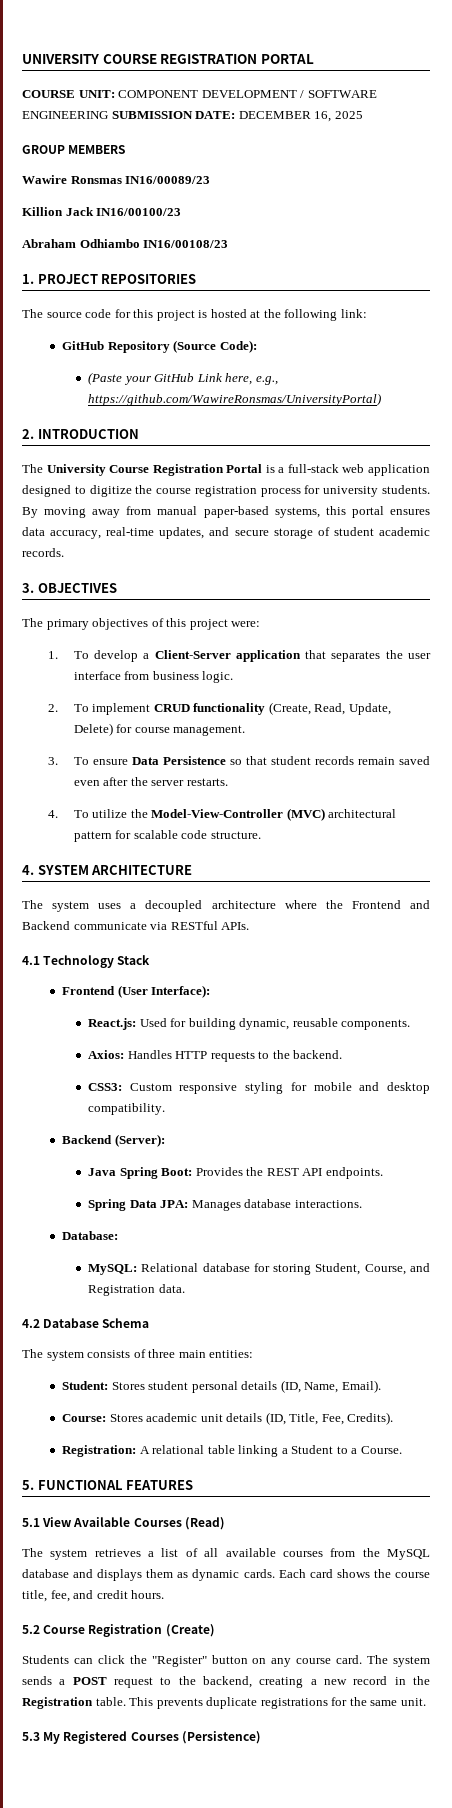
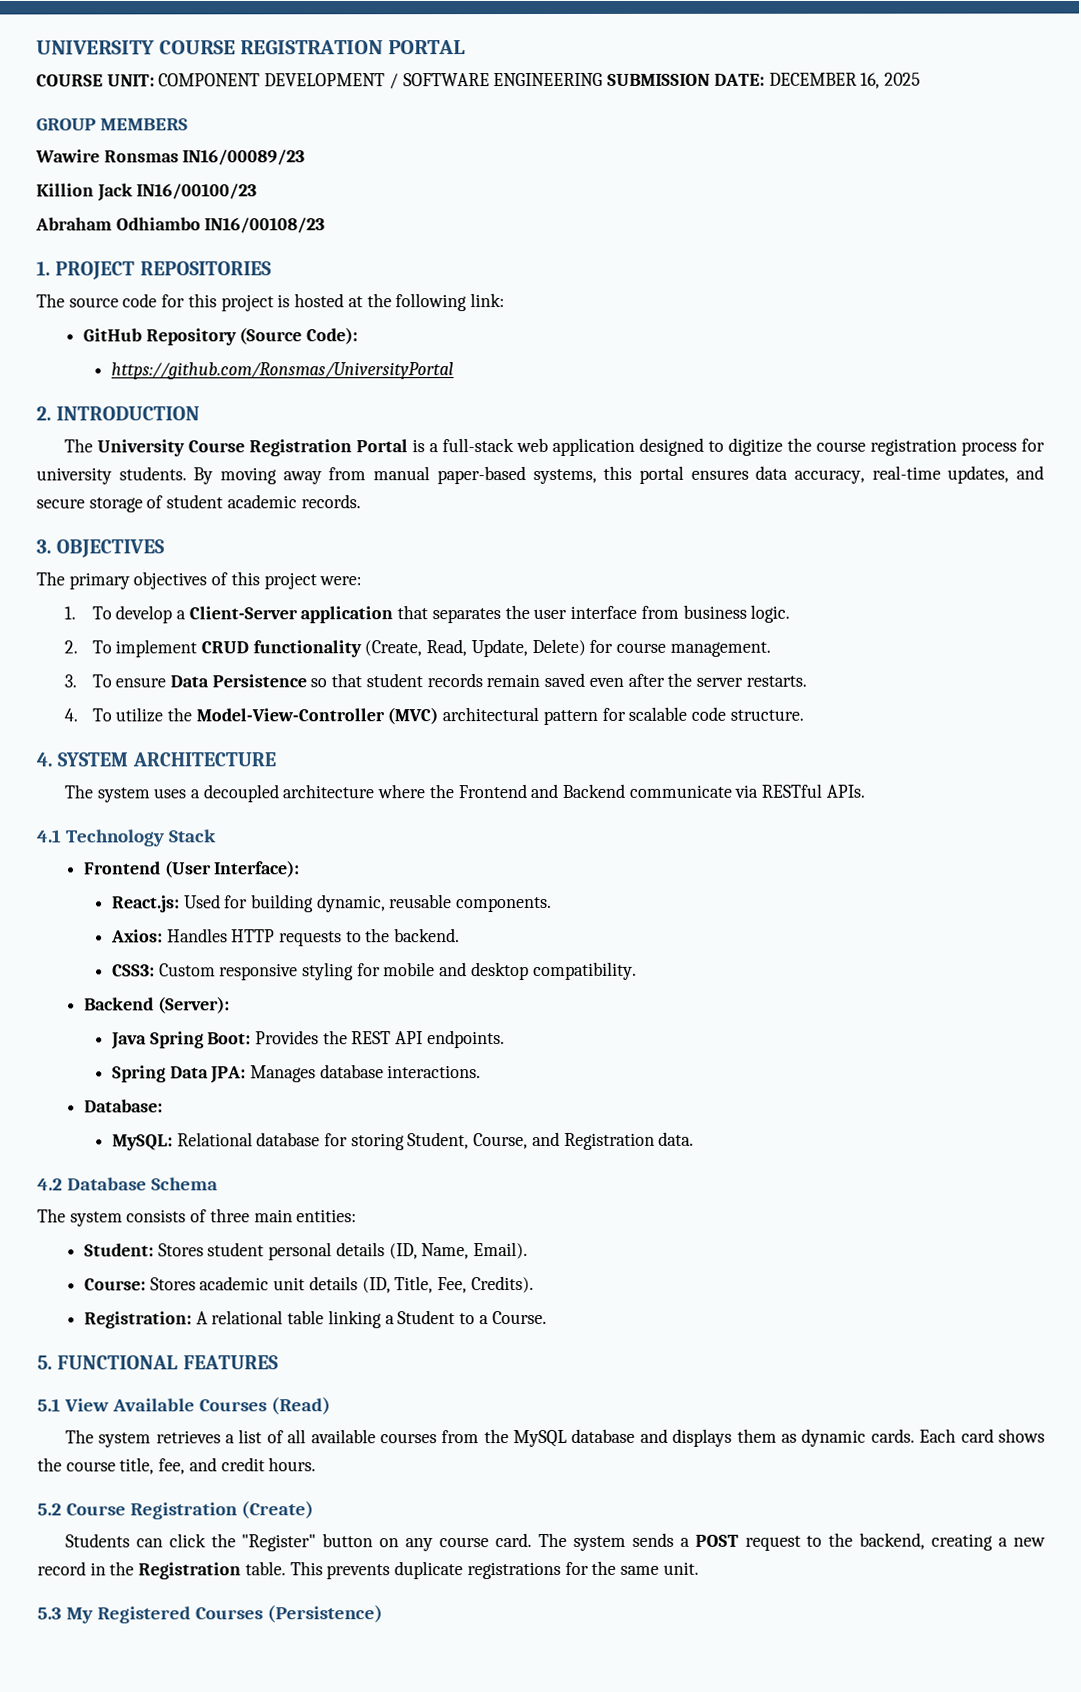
[88,372,278,385] [88,393,382,406] (Paste your GitHub Link here, e.g., https://github.com/WawireRonsmas/UniversityPortal) -> [110,362,454,380] https://github.com/Ronsmas/UniversityPortal

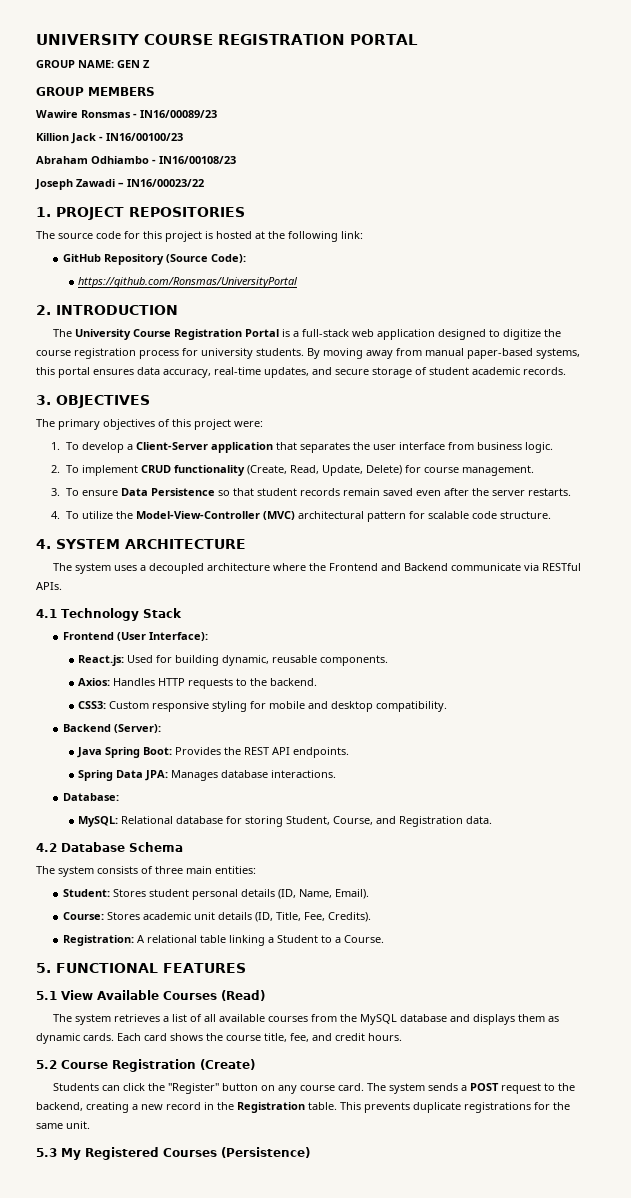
[36,72,921,90] COURSE UNIT: COMPONENT DEVELOPMENT / SOFTWARE ENGINEERING SUBMISSION DATE: DECEMBER 16, 2025 -> [36,60,150,68] GROUP NAME: GEN Z
(179, 156) none -> [133,113,137,118] -
(133, 192) none -> [99,136,103,141] -
(201, 224) none -> [152,159,156,164] -
(326, 225) none -> [35,179,204,190] // Joseph Zawadi – IN16/00023/22

